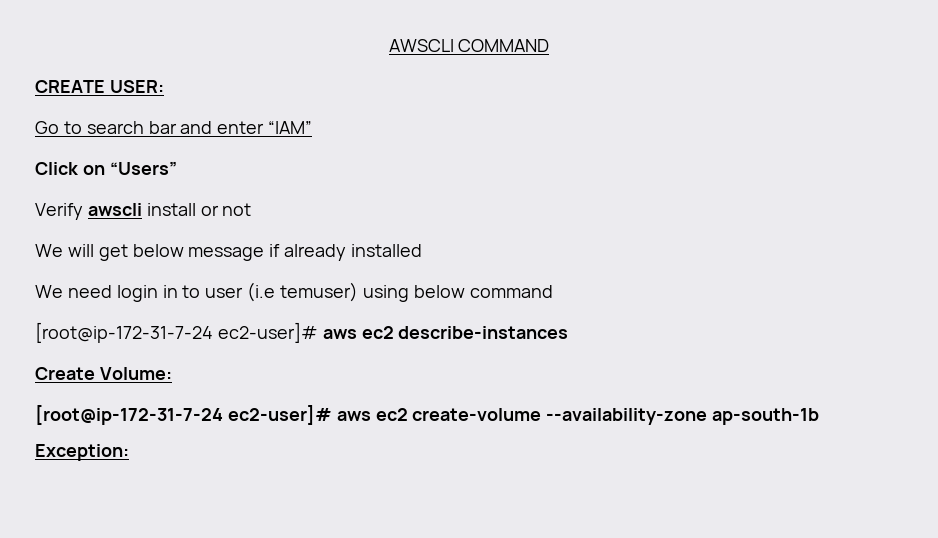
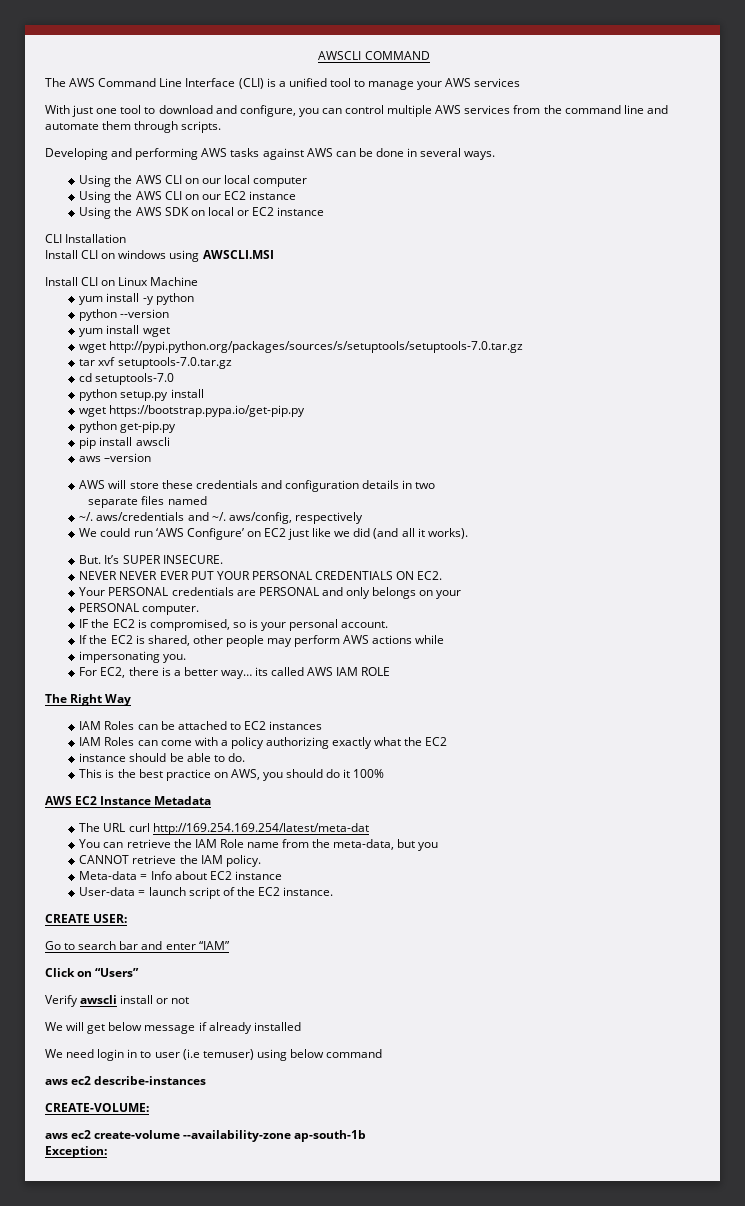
(550, 45) none -> [45,78,521,90] [45,105,668,117] [45,121,222,133] [45,148,496,160] [79,175,308,187] [79,191,297,203] [79,207,325,219] [45,234,127,243] [45,250,274,262] [45,277,199,286] [79,293,194,305] [79,309,170,321] [79,325,170,337] [79,341,524,353] [79,357,232,369] [79,373,175,385] [79,389,204,401] [79,405,306,417] [79,421,177,433] [79,437,170,449] [79,453,152,462] [79,480,436,492] [88,496,207,508] [79,512,363,524] [79,528,468,540] [79,555,223,564] [79,571,443,580] [79,587,462,599] [79,603,200,615] [79,619,389,631] [79,635,445,647] [79,651,187,663] [79,667,391,679] [45,694,132,706] [79,721,323,730] [79,737,448,749] [79,753,245,762] [79,769,385,781] [45,796,212,805] [79,823,369,835] [79,839,439,851] [79,855,261,867] [79,871,282,880] [79,887,334,899] // The AWS Command Line Interface (CLI) is a unified tool to manage your AWS services // With just one tool to download and configure, you can control multiple AWS services from the command line and automate them through scripts. // Developing and performing AWS tasks against AWS can be done in several ways. // Using the AWS CLI on our local computer // Using the AWS CLI on our EC2 instance // Using the AWS SDK on local or EC2 instance // CLI Installation // Install CLI on windows using AWSCLI.MSI // Install CLI on Linux Machine // yum install -y python // python --version // yum install wget // wget http://pypi.python.org/packages/sources/s/setuptools/setuptools-7.0.tar.gz // tar xvf setuptools-7.0.tar.gz // cd setuptools-7.0 // python setup.py install // wget https://bootstrap.pypa.io/get-pip.py // python get-pip.py // pip install awscli // aws –version // AWS will store these credentials and configuration details in two // separate files named // ~/. aws/credentials and ~/. aws/config, respectively // We could run ‘AWS Configure’ on EC2 just like we did (and all it works). // But. It’s SUPER INSECURE. // NEVER NEVER EVER PUT YOUR PERSONAL CREDENTIALS ON EC2. // Your PERSONAL credentials are PERSONAL and only belongs on your // PERSONAL computer. // IF the EC2 is compromised, so is your personal account. // If the EC2 is shared, other people may perform AWS actions while // impersonating you. // For EC2, there is a better way… its called AWS IAM ROLE // The Right Way // IAM Roles can be attached to EC2 instances // IAM Roles can come with a policy authorizing exactly what the EC2 // instance should be able to do. // This is the best practice on AWS, you should do it 100% // AWS EC2 Instance Metadata // The URL curl http://169.254.169.254/latest/meta-dat // You can retrieve the IAM Role name from the meta-data, but you // CANNOT retrieve the IAM policy. // Meta-data = Info about EC2 instance // User-data = launch script of the EC2 instance.
[35,322,318,343] [root@ip-172-31-7-24 ec2-user]# -> (383, 1053) none
[35,367,172,380] [35,405,332,425] Create Volume: // [root@ip-172-31-7-24 ec2-user]# -> [45,1103,149,1112] CREATE-VOLUME: //

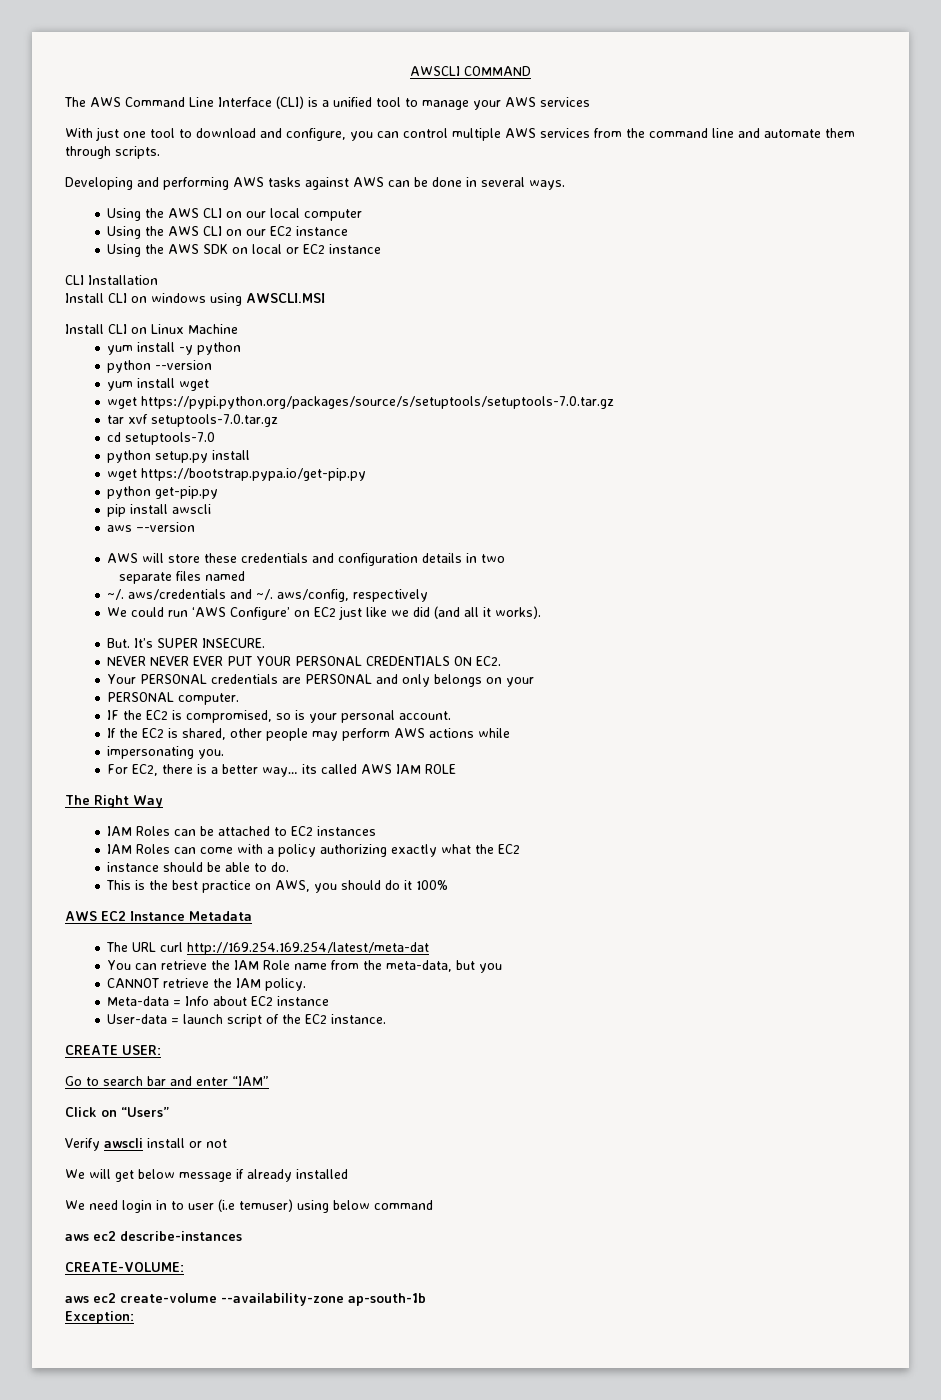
[109,341,524,353] http://pypi.python.org/packages/sources/s/setuptools/setuptools-7.0.tar.gz -> [141,396,615,409] https://pypi.python.org/packages/source/s/setuptools/setuptools-7.0.tar.gz
[104,453,152,462] –version -> [136,522,196,532] –-version

